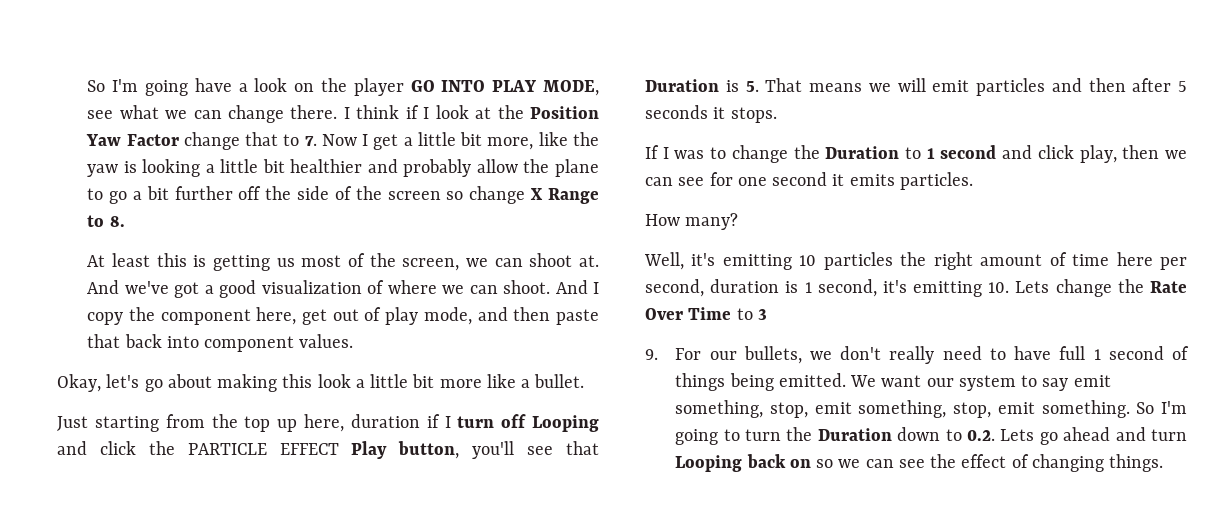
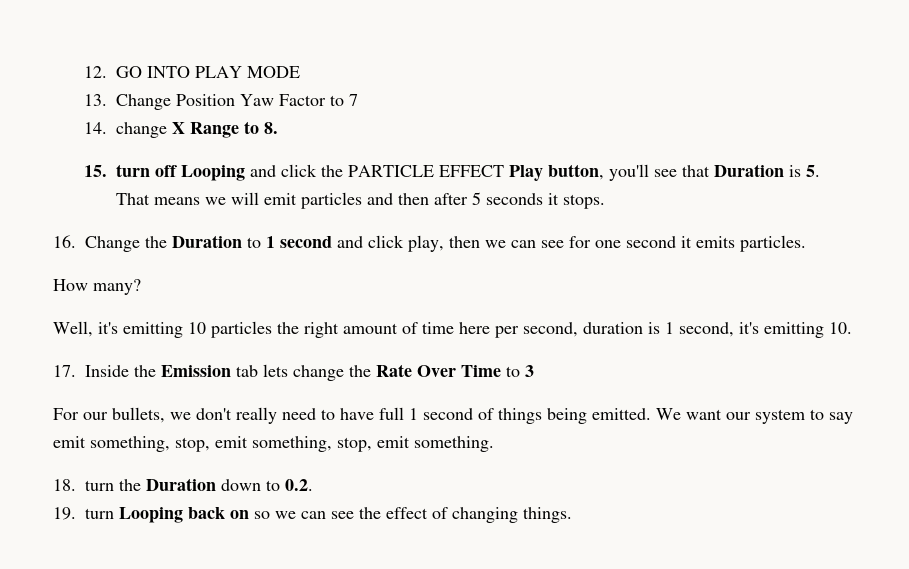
[87,78,599,96] [87,105,599,123] [86,132,599,150] [87,159,599,177] [87,186,464,204] So I'm going have a look on the player GO INTO PLAY MODE, see what we can change there. I think if I look at the Position Yaw Factor change that to 7. Now I get a little bit more, like the yaw is looking a little bit healthier and probably allow the plane to go a bit further off the side of the screen so -> [84,66,301,78] [84,94,359,110] [84,122,108,134] 12. GO INTO PLAY MODE // 13. Change Position Yaw Factor to 7 // 14.
[87,253,599,271] [87,280,600,298] [87,307,599,325] [87,334,354,352] [57,374,585,392] [57,414,451,432] At least this is getting us most of the screen, we can shoot at. And we've got a good visualization of where we can shoot. And I copy the component here, get out of play mode, and then paste that back into component values. // Okay, let's go about making this look a little bit more like a bullet. // Just starting from the top up here, duration if I -> [84,165,108,177] 15.
[645,145,788,163] If I was to change -> [53,235,140,252] 16. Change
[1015,281,1050,293] Lets -> [53,364,288,377] // 17. Inside the Emission tab lets
[645,349,658,360] 9. -> (534, 371) none
[1136,401,1187,414] [675,429,740,445] So I'm going to -> [53,479,76,491] // 18.
[1000,427,1146,445] Lets go ahead and -> [53,507,76,520] // 19.

